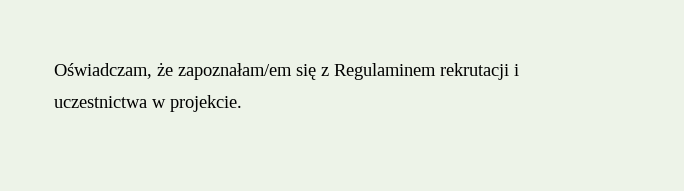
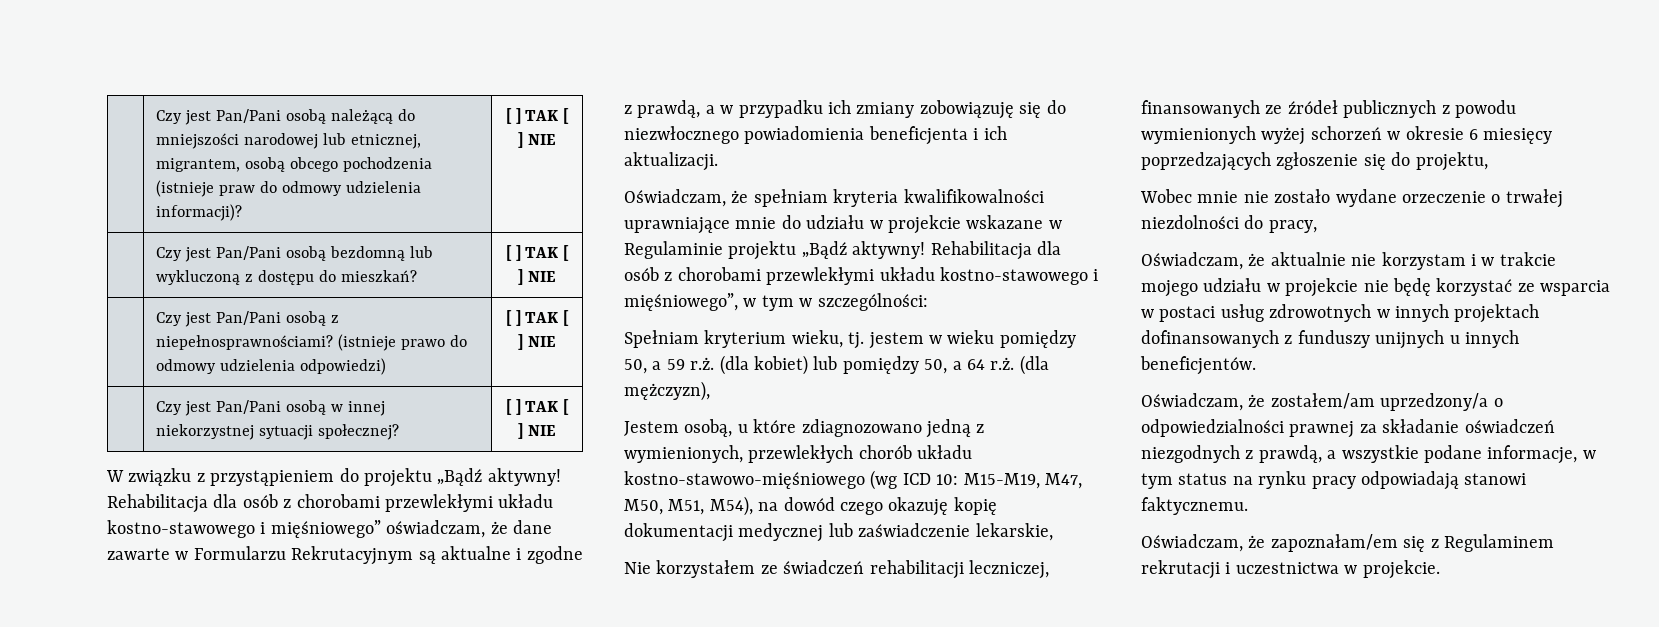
(54, 71) none -> [156,109,415,125] [156,133,421,149] [156,157,432,172] [156,180,421,197] [156,204,243,221] [505,108,570,124] [518,132,556,148] [156,246,433,262] [156,270,417,285] [505,245,570,261] [518,269,556,285] [156,311,339,327] [156,334,467,351] [156,358,387,375] [505,310,570,326] [518,334,556,350] [156,400,385,416] [156,424,400,440] [505,399,570,415] [518,423,556,439] [106,468,561,487] [107,494,554,513] [107,520,552,538] [107,546,583,565] [624,100,1066,119] [624,126,1007,145] [624,152,718,171] [624,189,1044,207] [624,215,1062,234] [624,241,1061,260] [624,267,1099,285] [624,293,928,311] [624,330,1076,349] [624,355,1049,375] [624,381,710,401] [624,419,985,438] [624,445,973,463] [624,470,1082,490] [624,496,997,516] [624,523,1053,542] [624,560,1049,579] [1141,100,1516,118] [1141,126,1553,145] [1141,152,1488,171] [1140,189,1563,208] [1141,215,1317,233] [1141,252,1556,270] [1141,278,1611,297] [1141,304,1540,323] [1141,330,1519,349] [1140,356,1256,375] [1141,393,1503,411] [1141,419,1555,438] [1141,445,1596,464] [1141,471,1527,490] [1141,497,1248,515] | Czy jest Pan/Pani osobą należącą do mniejszości narodowej lub etnicznej, migrantem, osobą obcego pochodzenia (istnieje praw do odmowy udzielenia informacji)? | [ ] TAK [ ] NIE // | Czy jest Pan/Pani osobą bezdomną lub wykluczoną z dostępu do mieszkań? | [ ] TAK [ ] NIE // | Czy jest Pan/Pani osobą z niepełnosprawnościami? (istnieje prawo do odmowy udzielenia odpowiedzi) | [ ] TAK [ ] NIE // | Czy jest Pan/Pani osobą w innej niekorzystnej sytuacji społecznej? | [ ] TAK [ ] NIE // W związku z przystąpieniem do projektu „Bądź aktywny! Rehabilitacja dla osób z chorobami przewlekłymi układu kostno-stawowego i mięśniowego” oświadczam, że dane zawarte w Formularzu Rekrutacyjnym są aktualne i zgodne z prawdą, a w przypadku ich zmiany zobowiązuję się do niezwłocznego powiadomienia beneficjenta i ich aktualizacji. // Oświadczam, że spełniam kryteria kwalifikowalności uprawniające mnie do udziału w projekcie wskazane w Regulaminie projektu „Bądź aktywny! Rehabilitacja dla osób z chorobami przewlekłymi układu kostno-stawowego i mięśniowego”, w tym w szczególności: // Spełniam kryterium wieku, tj. jestem w wieku pomiędzy 50, a 59 r.ż. (dla kobiet) lub pomiędzy 50, a 64 r.ż. (dla mężczyzn), // Jestem osobą, u które zdiagnozowano jedną z wymienionych, przewlekłych chorób układu kostno-stawowo-mięśniowego (wg ICD 10: M15-M19, M47, M50, M51, M54), na dowód czego okazuję kopię dokumentacji medycznej lub zaświadczenie lekarskie, // Nie korzystałem ze świadczeń rehabilitacji leczniczej, finansowanych ze źródeł publicznych z powodu wymienionych wyżej schorzeń w okresie 6 miesięcy poprzedzających zgłoszenie się do projektu, // Wobec mnie nie zostało wydane orzeczenie o trwałej niezdolności do pracy, // Oświadczam, że aktualnie nie korzystam i w trakcie mojego udziału w projekcie nie będę korzystać ze wsparcia w postaci usług zdrowotnych w innych projektach dofinansowanych z funduszy unijnych u innych beneficjentów. // Oświadczam, że zostałem/am uprzedzony/a o odpowiedzialności prawnej za składanie oświadczeń niezgodnych z prawdą, a wszystkie podane informacje, w tym status na rynku pracy odpowiadają stanowi faktycznemu. //

